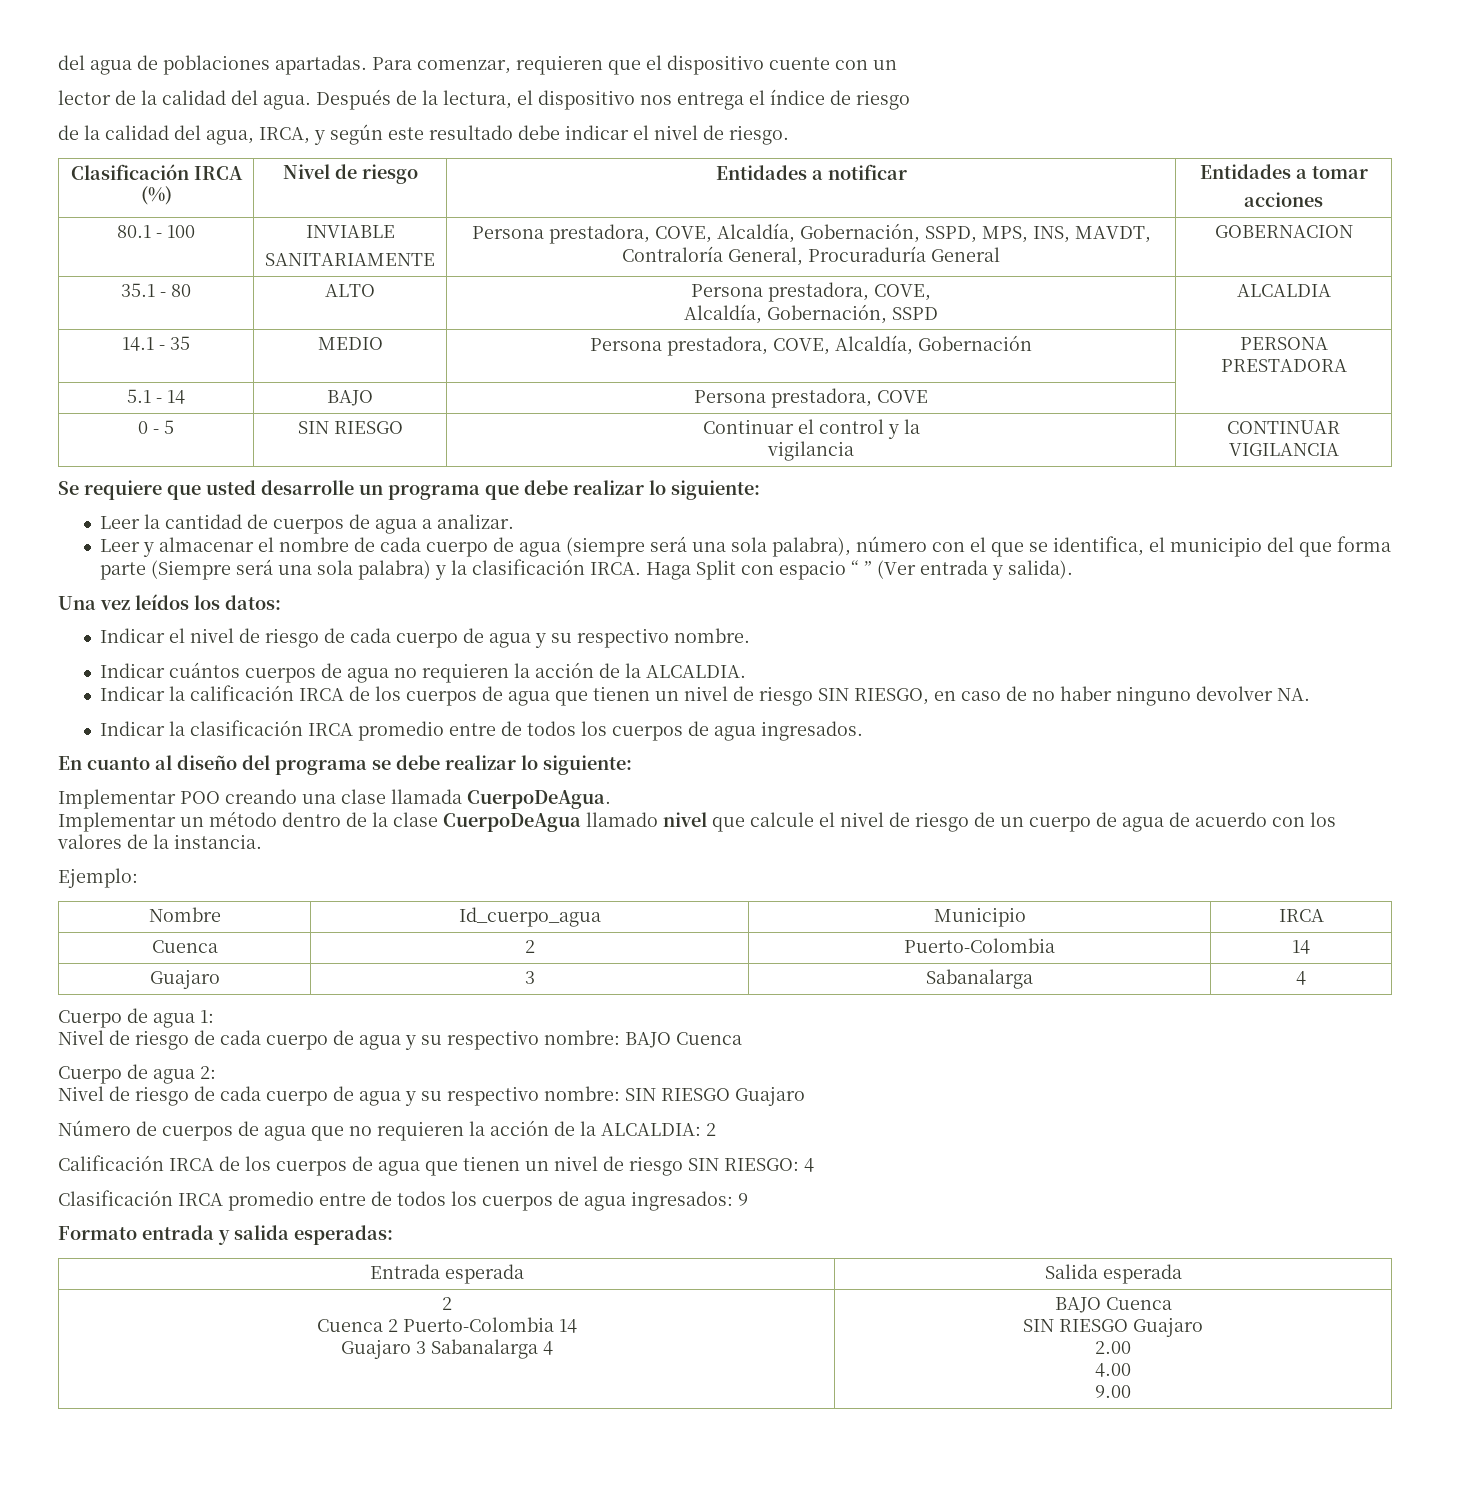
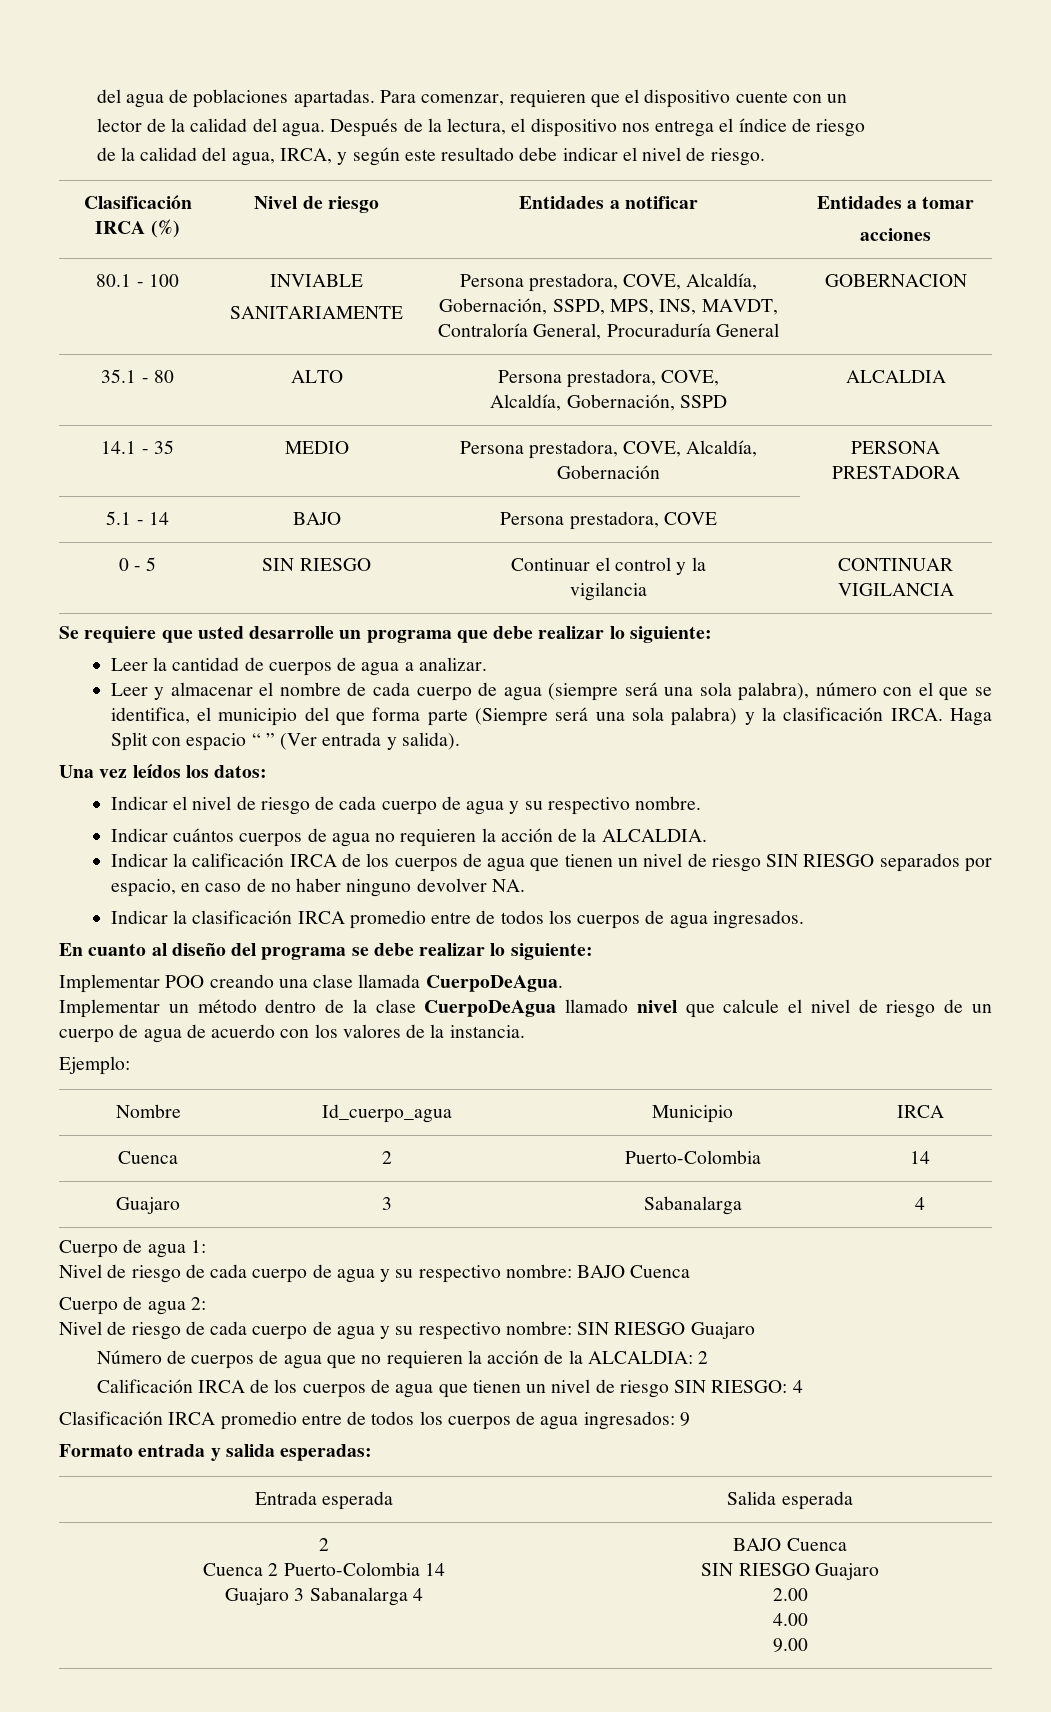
[854,688,930,705] RIESGO, -> [803,853,992,872] [110,879,176,897] RIESGO separados por espacio,

